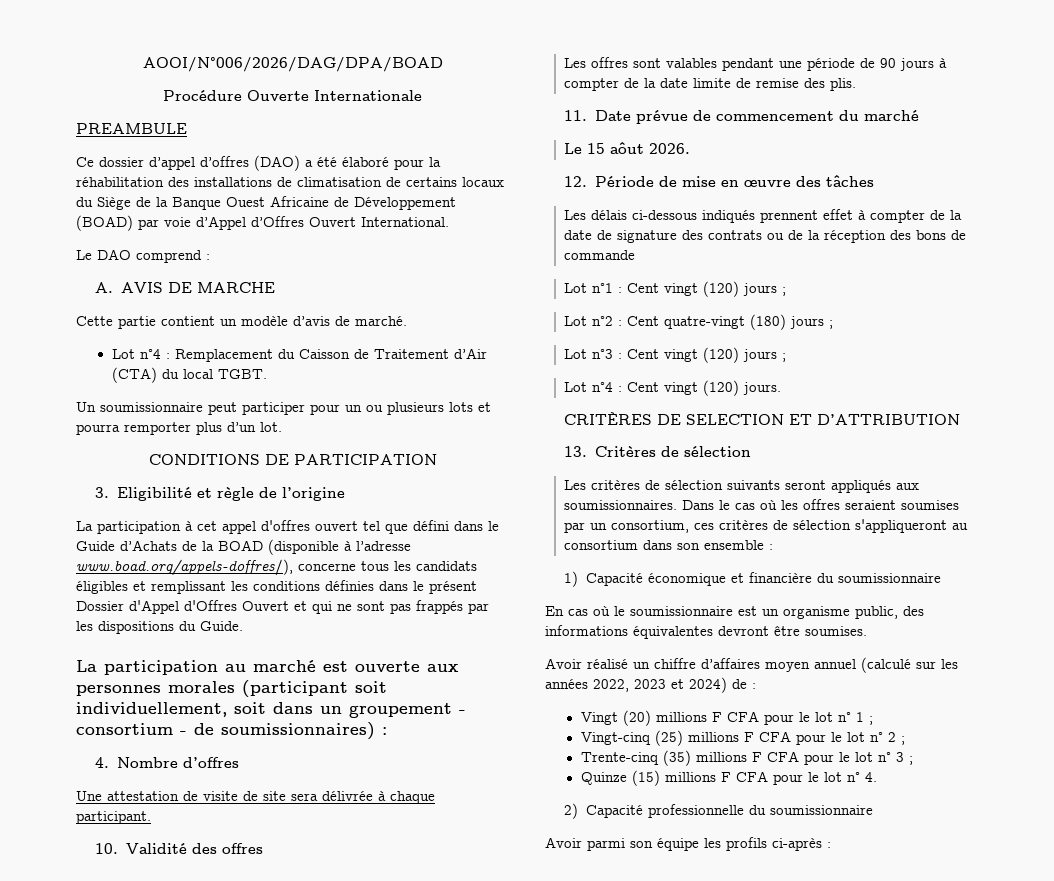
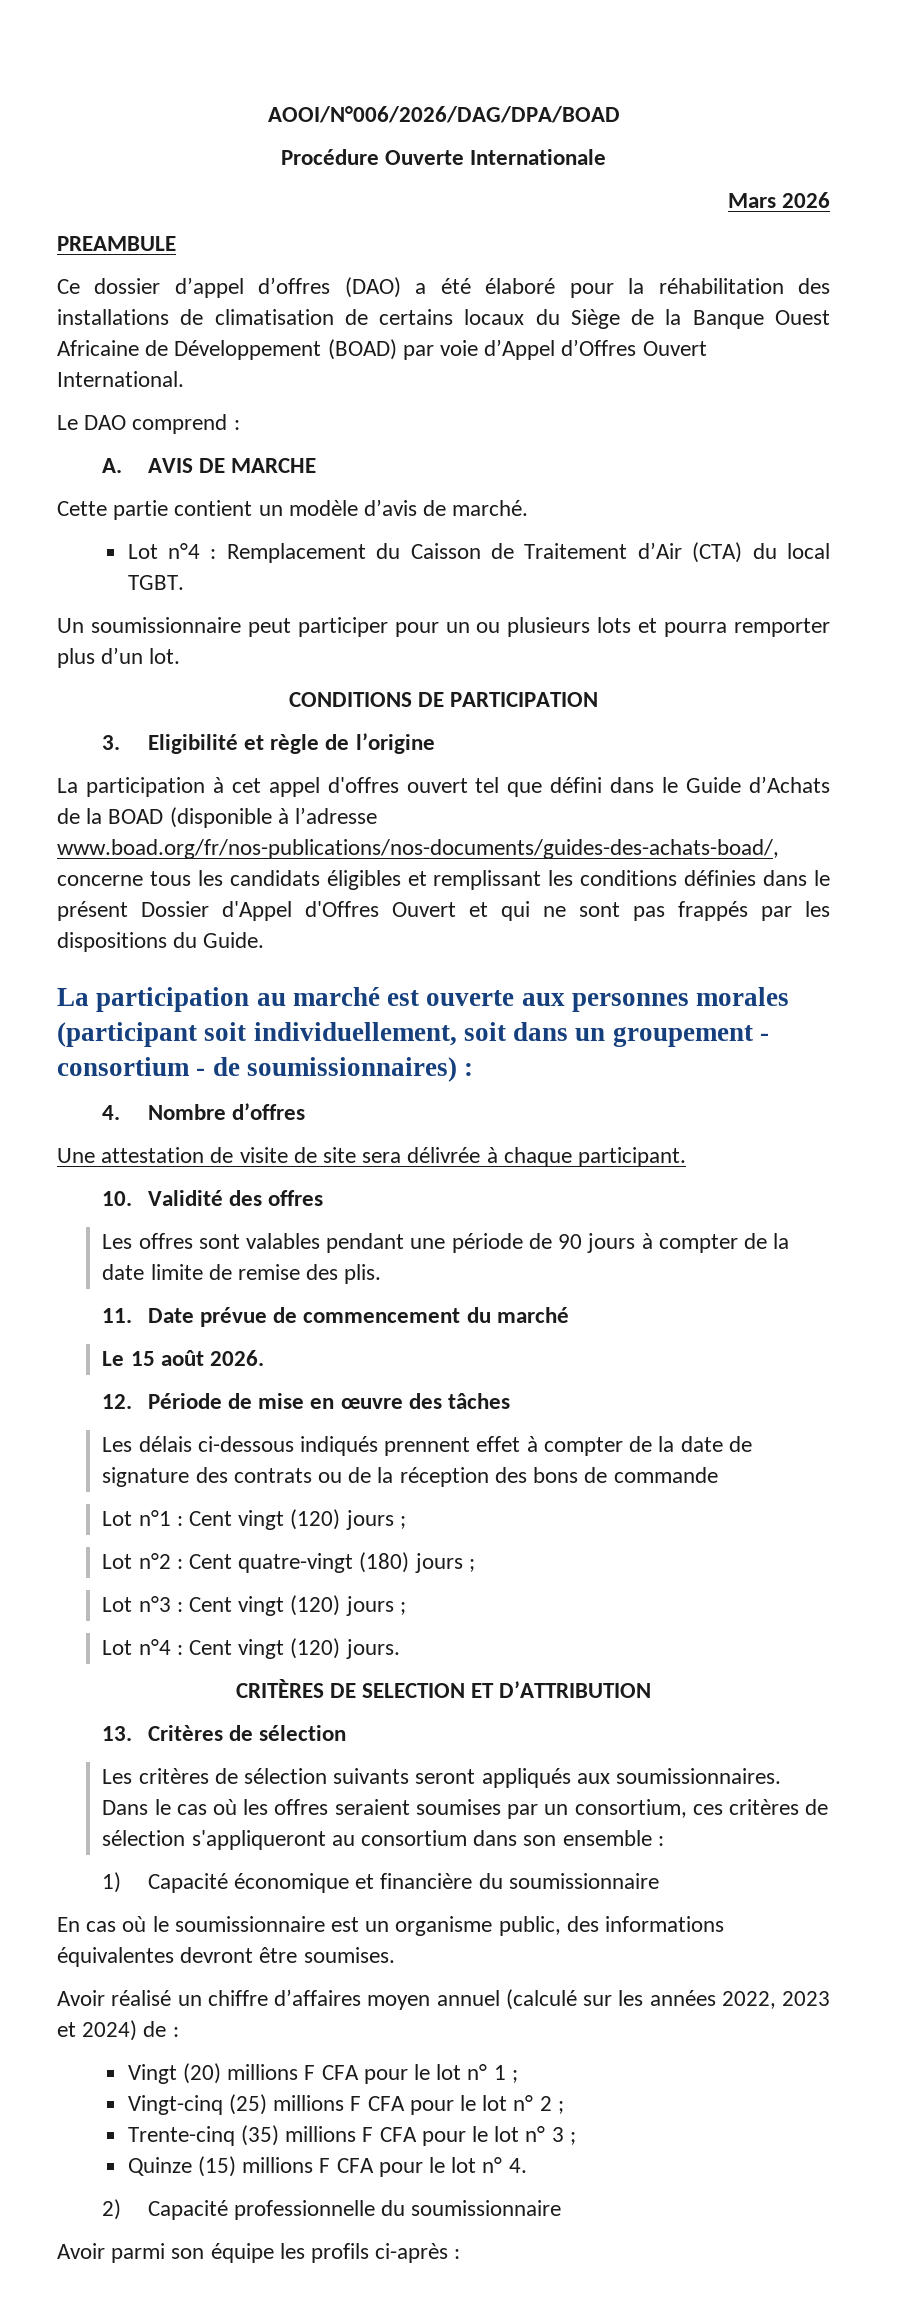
(422, 95) none -> [727,192,830,208] // Mars 2026
[76,559,293,576] www.boad.org/appels-doffres/), -> [57,839,779,859] www.boad.org/fr/nos-publications/nos-documents/guides-des-achats-boad/,
[610,142,645,154] aôut -> [160,1350,204,1366] août

